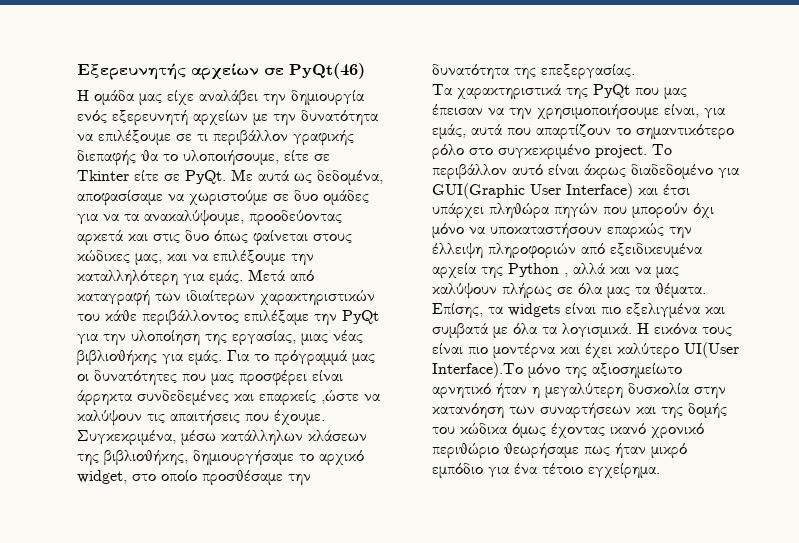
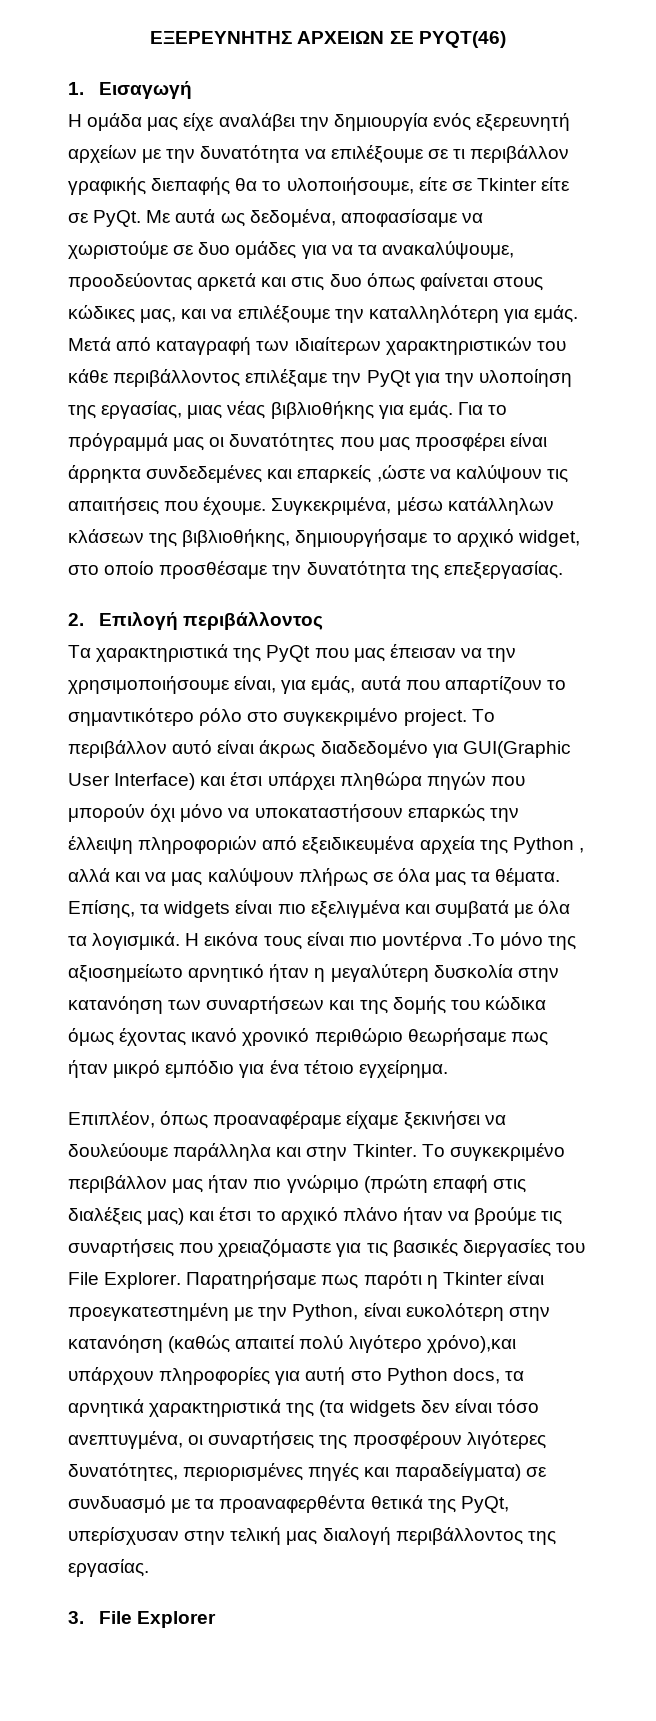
[77,63,365,80] Εξερευνητής αρχείων σε PyQt(46) -> [150,31,506,48] [68,81,193,99] ΕΞΕΡΕΥΝΗΤΗΣ ΑΡΧΕΙΩΝ ΣΕ PYQT(46) // 1. Εισαγωγή
(635, 72) none -> [68,612,324,630] // 2. Επιλογή περιβάλλοντος
[560,342,739,359] [432,362,523,378] και έχει καλύτερο UI(User Interface).Το -> [467,933,496,946] .Το
(660, 471) none -> [68,1111,506,1129] [68,1143,565,1161] [68,1175,526,1193] [68,1207,563,1225] [68,1239,585,1257] [68,1271,544,1289] [68,1303,550,1321] [68,1335,516,1353] [68,1367,524,1385] [68,1399,539,1417] [68,1431,546,1449] [68,1463,547,1481] [68,1495,509,1513] [68,1527,556,1545] [68,1559,149,1577] [68,1611,217,1628] // Επιπλέον, όπως προαναφέραμε είχαμε ξεκινήσει να δουλεύουμε παράλληλα και στην Tkinter. Το συγκεκριμένο περιβάλλον μας ήταν πιο γνώριμο (πρώτη επαφή στις διαλέξεις μας) και έτσι το αρχικό πλάνο ήταν να βρούμε τις συναρτήσεις που χρειαζόμαστε για τις βασικές διεργασίες του File Explorer. Παρατηρήσαμε πως παρότι η Tkinter είναι προεγκατεστημένη με την Python, είναι ευκολότερη στην κατανόηση (καθώς απαιτεί πολύ λιγότερο χρόνο),και υπάρχουν πληροφορίες για αυτή στο Python docs, τα αρνητικά χαρακτηριστικά της (τα widgets δεν είναι τόσο ανεπτυγμένα, οι συναρτήσεις της προσφέρουν λιγότερες δυνατότητες, περιορισμένες πηγές και παραδείγματα) σε συνδυασμό με τα προαναφερθέντα θετικά της PyQt, υπερίσχυσαν στην τελική μας διαλογή περιβάλλοντος της εργασίας. // 3. File Explorer

